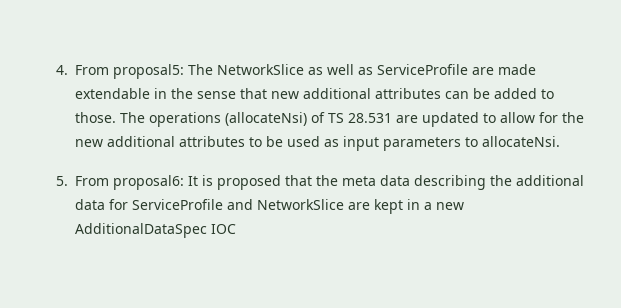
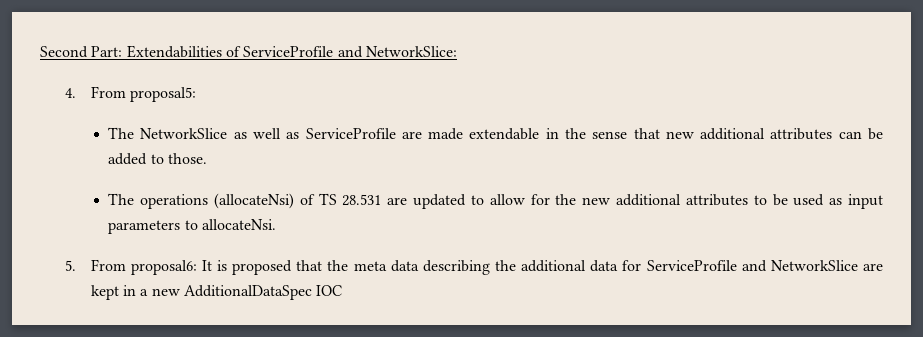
(55, 70) none -> [40,45,457,58] Second Part: Extendabilities of ServiceProfile and NetworkSlice: //
(184, 71) none -> (196, 94) //
(116, 117) none -> (207, 158) //

